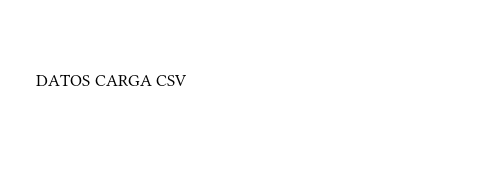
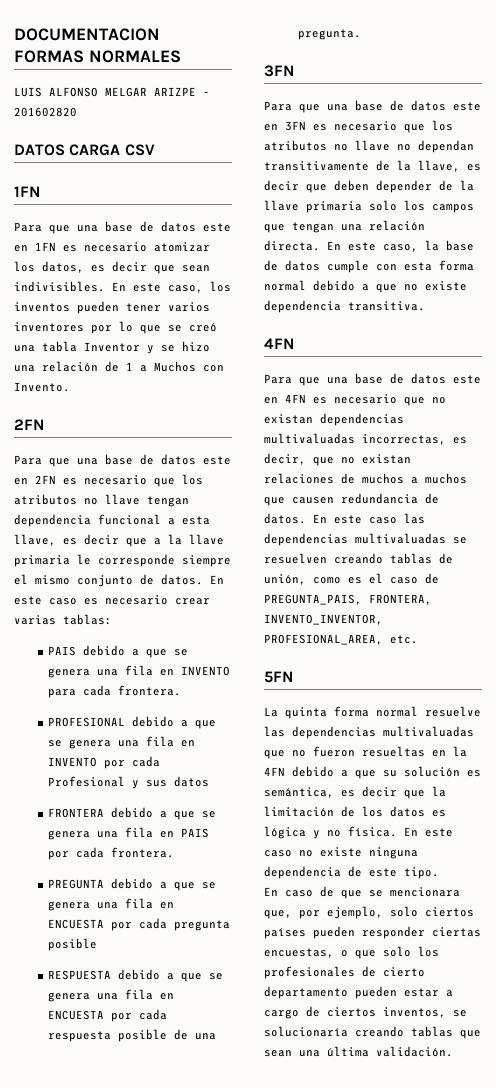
[36,74,188,86] DATOS CARGA CSV -> [14,28,160,41] [14,50,181,63] [14,87,210,97] [14,107,77,117] [14,144,155,156] [14,186,40,197] [14,221,231,234] [14,242,210,252] [14,261,210,274] [14,281,231,293] [14,301,210,314] [14,321,217,334] [14,341,210,354] [14,361,224,372] [14,382,70,392] [14,419,44,430] [14,454,231,467] [14,474,203,487] [14,494,189,507] [14,514,210,527] [14,534,224,547] [14,554,231,567] [14,574,224,587] [14,595,210,605] [14,614,112,625] [48,645,189,658] [48,665,231,678] [48,685,182,698] [48,716,217,729] [48,736,196,749] [48,756,161,769] [48,776,210,789] [48,807,217,820] [48,827,210,840] [48,847,175,860] [48,878,217,891] [48,898,175,911] [48,918,231,931] [48,938,98,951] [48,969,224,982] [48,989,175,1002] [48,1009,168,1022] [48,1029,217,1042] [298,29,362,40] [264,65,294,77] [264,100,481,113] [264,120,453,133] [264,140,474,153] [264,160,481,172] [264,180,474,193] [264,200,474,213] [264,220,425,233] [264,240,474,252] [264,260,474,273] [264,280,467,293] [264,300,425,313] [264,338,294,349] [264,373,481,386] [264,394,446,406] [264,413,404,426] [264,433,467,445] [264,453,411,466] [264,473,467,484] [264,493,439,506] [264,513,425,524] [264,533,467,546] [264,553,453,564] [264,573,439,585] [264,594,432,605] [264,614,383,625] [264,634,418,645] [264,671,293,683] [264,706,481,719] [264,726,474,739] [264,746,467,759] [264,766,481,779] [264,786,446,799] [264,806,446,817] [264,826,453,839] [264,847,418,859] [264,866,439,879] [264,886,460,899] [264,906,474,919] [264,926,481,939] [264,946,439,959] [264,966,425,979] [264,986,453,999] [264,1006,467,1019] [264,1026,481,1039] [264,1046,453,1057] DOCUMENTACION FORMAS NORMALES // LUIS ALFONSO MELGAR ARIZPE - 201602820 // DATOS CARGA CSV // 1FN // Para que una base de datos este en 1FN es necesario atomizar los datos, es decir que sean indivisibles. En este caso, los inventos pueden tener varios inventores por lo que se creó una tabla Inventor y se hizo una relación de 1 a Muchos con Invento. // 2FN // Para que una base de datos este en 2FN es necesario que los atributos no llave tengan dependencia funcional a esta llave, es decir que a la llave primaria le corresponde siempre el mismo conjunto de datos. En este caso es necesario crear varias tablas: // PAIS debido a que se genera una fila en INVENTO para cada frontera. // PROFESIONAL debido a que se genera una fila en INVENTO por cada Profesional y sus datos // FRONTERA debido a que se genera una fila en PAIS por cada frontera. // PREGUNTA debido a que se genera una fila en ENCUESTA por cada pregunta posible // RESPUESTA debido a que se genera una fila en ENCUESTA por cada respuesta posible de una pregunta. // 3FN // Para que una base de datos este en 3FN es necesario que los atributos no llave no dependan transitivamente de la llave, es decir que deben depender de la llave primaria solo los campos que tengan una relación directa. En este caso, la base de datos cumple con esta forma normal debido a que no existe dependencia transitiva. // 4FN // Para que una base de datos este en 4FN es necesario que no existan dependencias multivaluadas incorrectas, es decir, que no existan relaciones de muchos a muchos que causen redundancia de datos. En este caso las dependencias multivaluadas se resuelven creando tablas de unión, como es el caso de PREGUNTA_PAIS, FRONTERA, INVENTO_INVENTOR, PROFESIONAL_AREA, etc. // 5FN // La quinta forma normal resuelve las dependencias multivaluadas que no fueron resueltas en la 4FN debido a que su solución es semántica, es decir que la limitación de los datos es lógica y no física. En este caso no existe ninguna dependencia de este tipo. // En caso de que se mencionara que, por ejemplo, solo ciertos países pueden responder ciertas encuestas, o que solo los profesionales de cierto departamento pueden estar a cargo de ciertos inventos, se solucionaría creando tablas que sean una última validación.

